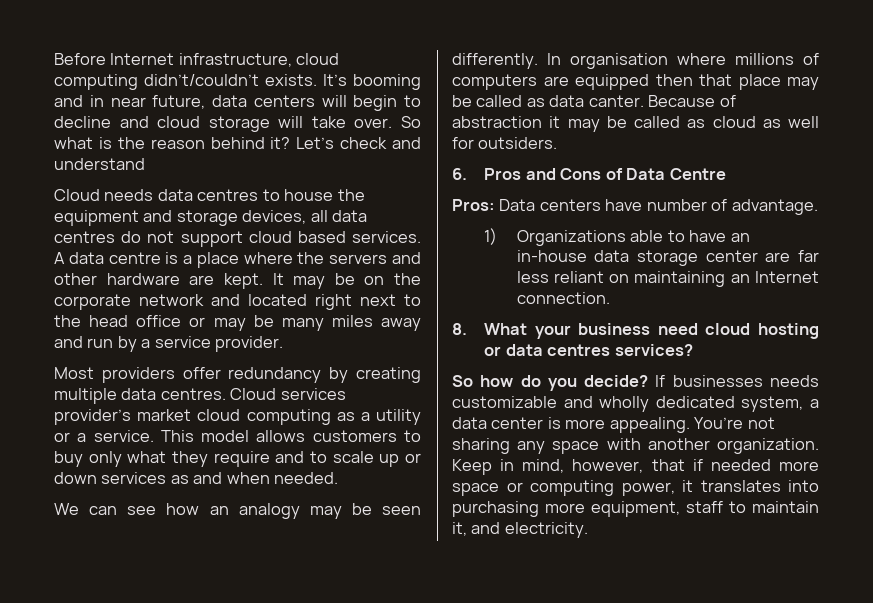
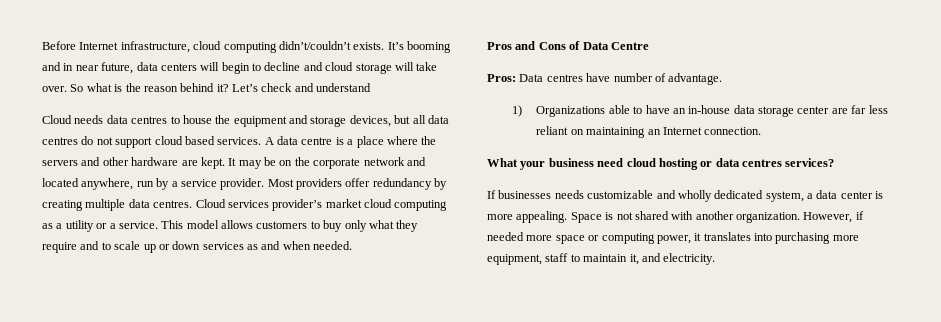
(307, 217) none -> [394,115,411,124] but
[315,294,421,310] [54,315,421,331] [54,336,83,348] right next to the head office or may be many miles away and -> [81,178,134,190] anywhere,
(284, 344) // -> (265, 184) none
[54,503,421,519] [452,53,819,69] [452,74,819,90] [452,95,736,107] [452,116,819,132] [452,137,558,149] [452,168,467,180] We can see how an analogy may be seen differently. In organisation where millions of computers are equipped then that place may be called as data canter. Because of abstraction it may be called as cloud as well for outsiders. // 6. -> (353, 245) none
[539,199,601,211] centers -> [546,74,583,82] centres
[452,323,467,335] 8. -> (762, 131) none
[452,375,649,391] So how do you decide? -> (835, 162) none
[694,417,775,429] [452,438,819,454] [452,459,685,475] You’re not sharing any space with another organization. Keep in mind, however, that -> [570,211,853,223] Space is not shared with another organization. However,

